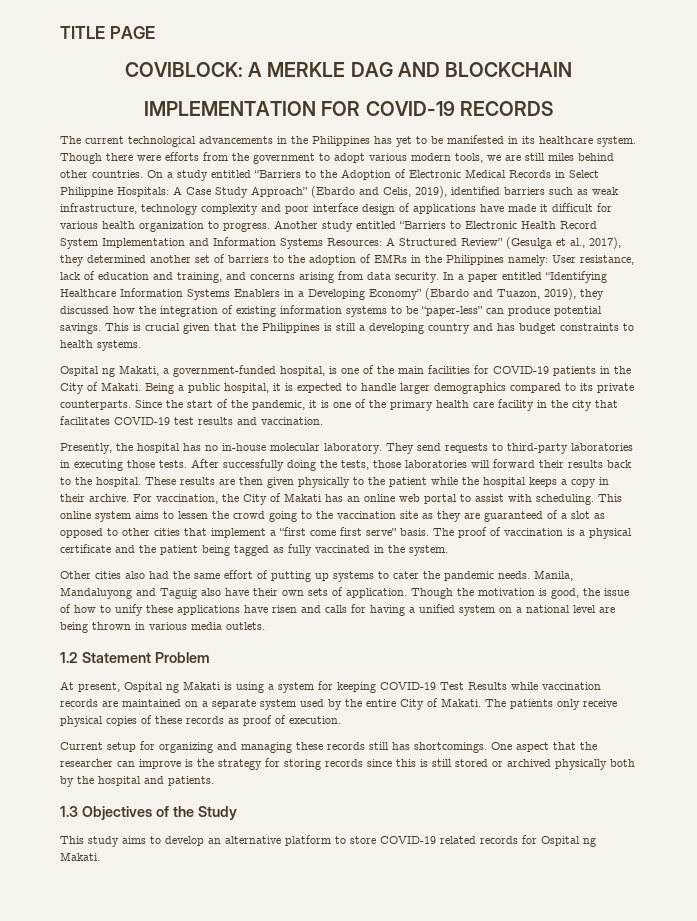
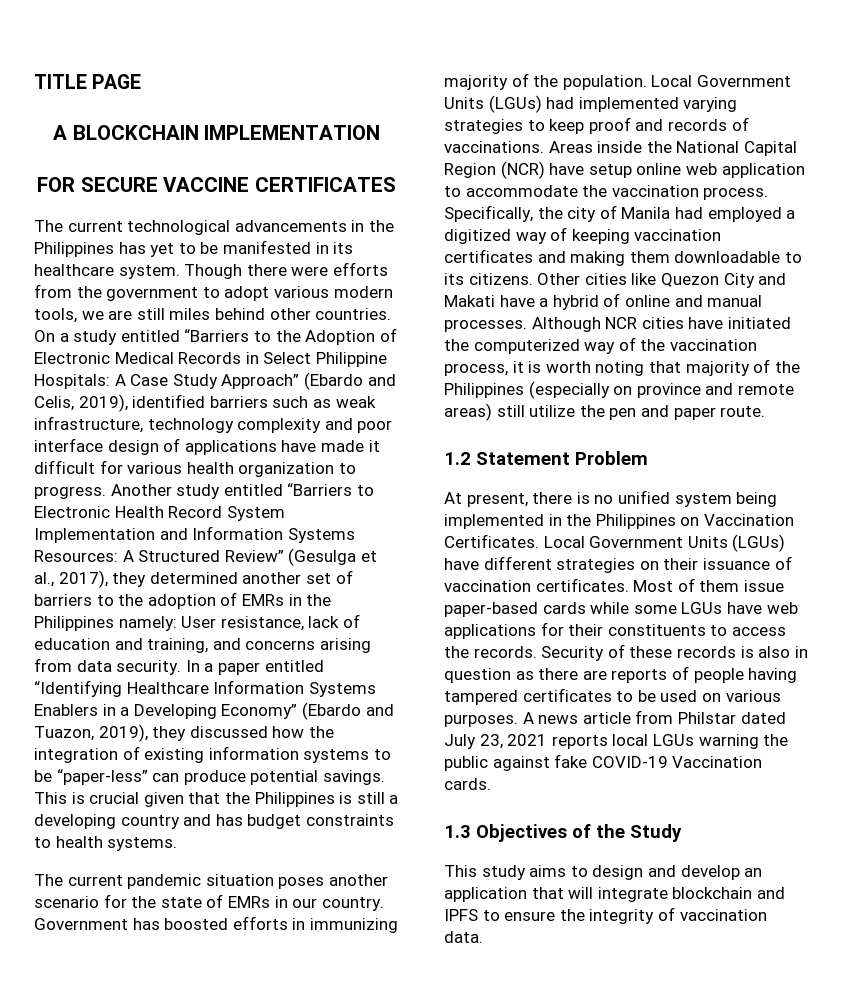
[124,62,573,77] [144,101,553,116] COVIBLOCK: A MERKLE DAG AND BLOCKCHAIN // IMPLEMENTATION FOR COVID-19 RECORDS -> [52,125,381,140] [37,177,396,192] A BLOCKCHAIN IMPLEMENTATION // FOR SECURE VACCINE CERTIFICATES
[60,365,631,377] [60,382,634,394] [60,399,618,411] [60,416,323,425] [60,443,633,454] [60,459,632,471] [60,477,609,488] [60,493,622,505] [60,510,605,522] [60,527,632,539] [60,544,448,556] [60,570,573,582] [60,587,629,599] [60,604,615,616] [60,622,265,633] Ospital ng Makati, a government-funded hospital, is one of the main facilities for COVID-19 patients in the City of Makati. Being a public hospital, it is expected to handle larger demographics compared to its private counterparts. Since the start of the pandemic, it is one of the primary health care facility in the city that facilitates COVID-19 test results and vaccination. // Presently, the hospital has no in-house molecular laboratory. They send requests to third-party laboratories in executing those tests. After successfully doing the tests, those laboratories will forward their results back to the hospital. These results are then given physically to the patient while the hospital keeps a copy in their archive. For vaccination, the City of Makati has an online web portal to assist with scheduling. This online system aims to lessen the crowd going to the vaccination site as they are guaranteed of a slot as opposed to other cities that implement a “first come first serve” basis. The proof of vaccination is a physical certificate and the patient being tagged as fully vaccinated in the system. // Other cities also had the same effort of putting up systems to cater the pandemic needs. Manila, Mandaluyong and Taguig also have their own sets of application. Though the motivation is good, the issue of how to unify these applications have risen and calls for having a unified system on a national level are being thrown in various media outlets. -> [34,874,388,889] [34,894,384,911] [34,916,398,933] [444,73,791,90] [444,95,738,113] [444,117,749,134] [444,141,797,156] [444,161,805,179] [444,185,769,200] [444,205,796,222] [444,227,722,244] [444,249,802,266] [444,273,787,288] [444,293,763,310] [444,317,791,332] [444,337,757,354] [444,359,800,376] [444,381,794,399] [444,403,766,421] The current pandemic situation poses another scenario for the state of EMRs in our country. Government has boosted efforts in immunizing majority of the population. Local Government Units (LGUs) had implemented varying strategies to keep proof and records of vaccinations. Areas inside the National Capital Region (NCR) have setup online web application to accommodate the vaccination process. Specifically, the city of Manila had employed a digitized way of keeping vaccination certificates and making them downloadable to its citizens. Other cities like Quezon City and Makati have a hybrid of online and manual processes. Although NCR cities have initiated the computerized way of the vaccination process, it is worth noting that majority of the Philippines (especially on province and remote areas) still utilize the pen and paper route.
[124,681,601,693] [60,698,617,710] [60,715,341,727] [60,741,597,753] [60,758,635,770] [60,776,214,787] Ospital ng Makati is using a system for keeping COVID-19 Test Results while vaccination records are maintained on a separate system used by the entire City of Makati. The patients only receive physical copies of these records as proof of execution. // Current setup for organizing and managing these records still has shortcomings. One aspect that the researcher can improve is the strategy for storing records since this is still stored or archived physically both by the hospital and patients. -> [532,490,778,507] [444,514,794,529] [444,534,786,552] [444,556,792,573] [444,578,784,592] [444,602,798,617] [444,622,786,639] [444,644,808,661] [444,666,798,683] [444,688,781,705] [444,710,786,727] [444,734,789,749] [444,754,763,771] [444,778,491,790] there is no unified system being implemented in the Philippines on Vaccination Certificates. Local Government Units (LGUs) have different strategies on their issuance of vaccination certificates. Most of them issue paper-based cards while some LGUs have web applications for their constituents to access the records. Security of these records is also in question as there are reports of people having tampered certificates to be used on various purposes. A news article from Philstar dated July 23, 2021 reports local LGUs warning the public against fake COVID-19 Vaccination cards.
[165,835,596,847] [60,852,100,861] develop an alternative platform to store COVID-19 related records for Ospital ng Makati. -> [592,865,763,880] [444,887,785,902] [444,907,767,924] [444,931,483,943] design and develop an application that will integrate blockchain and IPFS to ensure the integrity of vaccination data.

